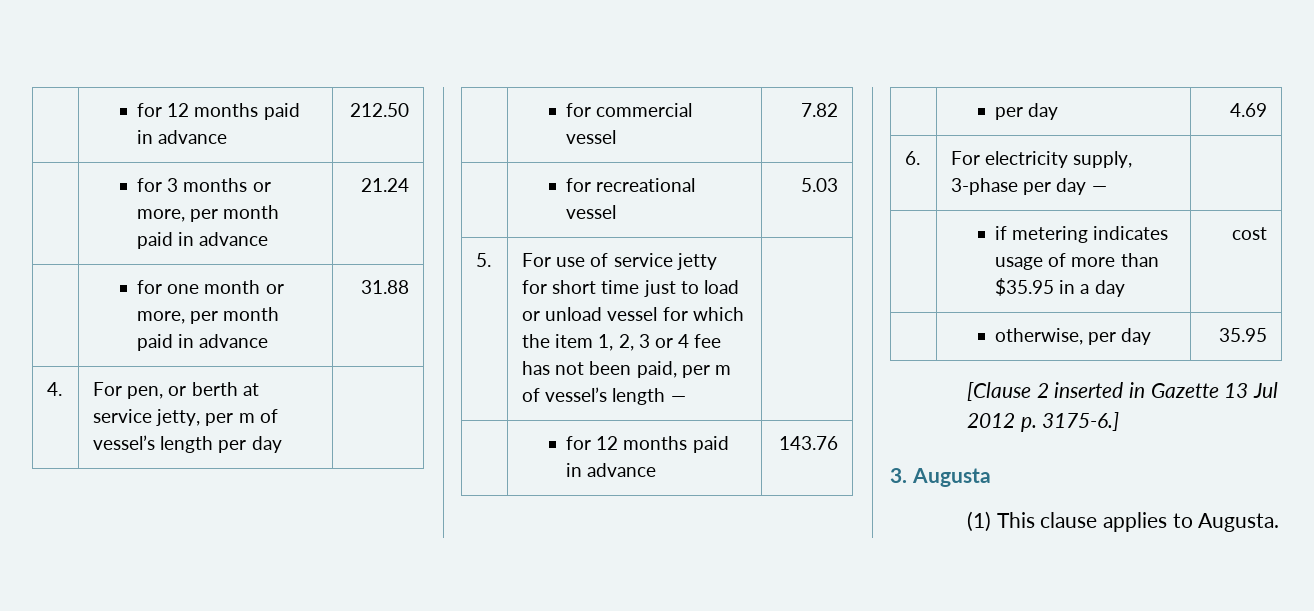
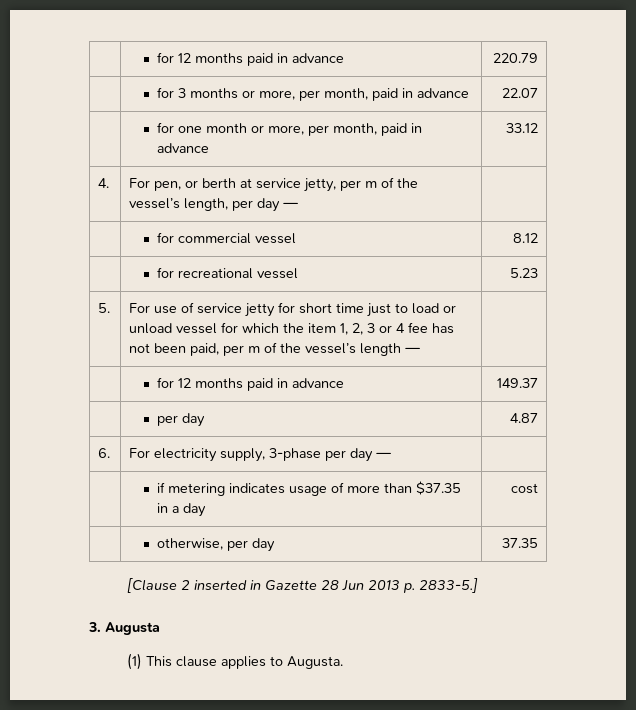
[137,103,300,120] [137,130,228,144] [349,103,409,117] | for 12 months paid in advance | 212.50 -> [156,52,344,66] [492,53,538,63] | for 12 months paid in advance | 220.79
[223,205,280,219] [137,232,269,249] [360,178,409,192] month paid in advance | 21.24 -> [323,88,469,101] [501,88,538,98] month, paid in advance | 22.07
[223,307,280,321] [137,334,269,351] [360,280,409,294] month paid in advance | 31.88 -> [332,123,422,136] [156,143,209,153] [505,123,538,133] month, paid in advance | 33.12
[93,435,282,453] vessel’s length per day -> [397,178,419,188] [129,198,299,212] the vessel’s length, per day —
[800,103,838,117] 7.82 -> [512,233,538,243] 8.12
[800,178,838,192] 5.03 -> [509,268,538,278] 5.23
(541, 395) none -> [280,343,302,353] the
[778,436,838,450] [995,103,1059,120] [1229,103,1267,117] 143.76 // | per day | 4.69 -> [496,378,538,388] [156,413,205,427] [509,413,538,423] 149.37 // | per day | 4.87
[995,278,1055,296] $35.95 -> [415,481,461,495] $37.35
[1218,328,1267,342] 35.95 -> [501,538,538,548] 37.35
[1224,382,1279,398] [967,412,1120,432] 13 Jul 2012 p. 3175-6.] -> [321,578,479,593] 28 Jun 2013 p. 2833-5.]

